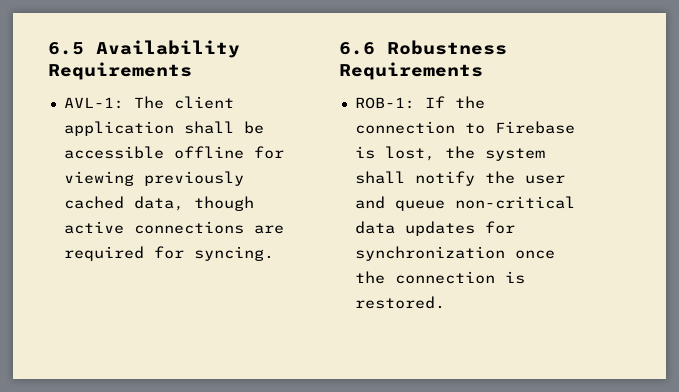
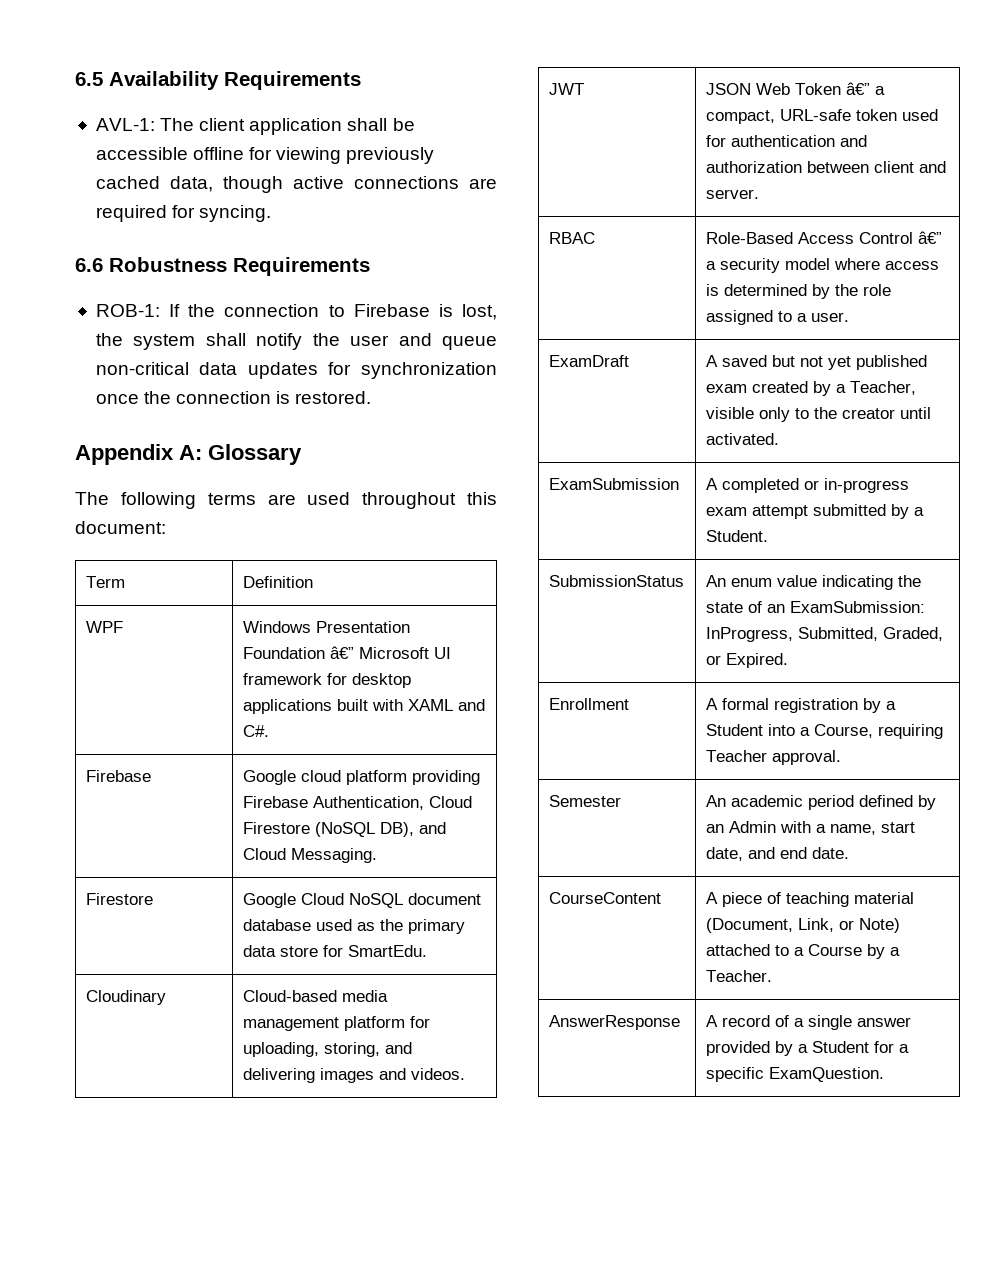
(445, 302) none -> [75,444,302,465] [75,492,497,509] [75,521,166,534] [85,576,125,588] [242,576,313,588] [85,621,123,633] [242,621,410,633] [242,646,451,659] [242,673,411,688] [242,699,485,714] [242,725,269,737] [85,770,151,782] [242,770,480,785] [242,796,472,810] [242,822,446,837] [242,848,377,863] [85,893,153,905] [242,893,481,908] [242,919,465,934] [242,945,427,957] [85,990,166,1005] [242,990,388,1002] [242,1016,430,1031] [242,1042,412,1057] [242,1068,465,1083] [548,83,584,95] [705,82,885,95] [705,109,938,124] [705,135,867,147] [705,161,946,173] [705,189,759,199] [548,232,595,244] [705,231,942,244] [705,258,939,273] [705,284,891,299] [705,310,849,325] [548,355,629,367] [705,355,927,370] [705,381,916,396] [705,407,931,422] [705,433,779,445] [548,478,679,490] [705,478,909,493] [705,504,924,519] [705,530,768,542] [548,575,684,587] [705,575,921,590] [705,601,925,613] [705,627,943,642] [705,653,788,668] [548,698,629,710] [705,698,896,713] [705,724,943,739] [705,750,841,765] [548,795,621,807] [705,795,936,810] [705,821,915,835] [705,847,849,861] [548,892,661,904] [705,892,914,907] [705,918,900,933] [705,944,900,959] [705,970,772,982] [548,1015,680,1030] [705,1015,911,1030] [705,1041,909,1056] [705,1067,884,1082] // Appendix A: Glossary // The following terms are used throughout this document: // Term | Definition // WPF | Windows Presentation Foundation â€” Microsoft UI framework for desktop applications built with XAML and C#. // Firebase | Google cloud platform providing Firebase Authentication, Cloud Firestore (NoSQL DB), and Cloud Messaging. // Firestore | Google Cloud NoSQL document database used as the primary data store for SmartEdu. // Cloudinary | Cloud-based media management platform for uploading, storing, and delivering images and videos. // JWT | JSON Web Token â€” a compact, URL-safe token used for authentication and authorization between client and server. // RBAC | Role-Based Access Control â€” a security model where access is determined by the role assigned to a user. // ExamDraft | A saved but not yet published exam created by a Teacher, visible only to the creator until activated. // ExamSubmission | A completed or in-progress exam attempt submitted by a Student. // SubmissionStatus | An enum value indicating the state of an ExamSubmission: InProgress, Submitted, Graded, or Expired. // Enrollment | A formal registration by a Student into a Course, requiring Teacher approval. // Semester | An academic period defined by an Admin with a name, start date, and end date. // CourseContent | A piece of teaching material (Document, Link, or Note) attached to a Course by a Teacher. // AnswerResponse | A record of a single answer provided by a Student for a specific ExamQuestion.

